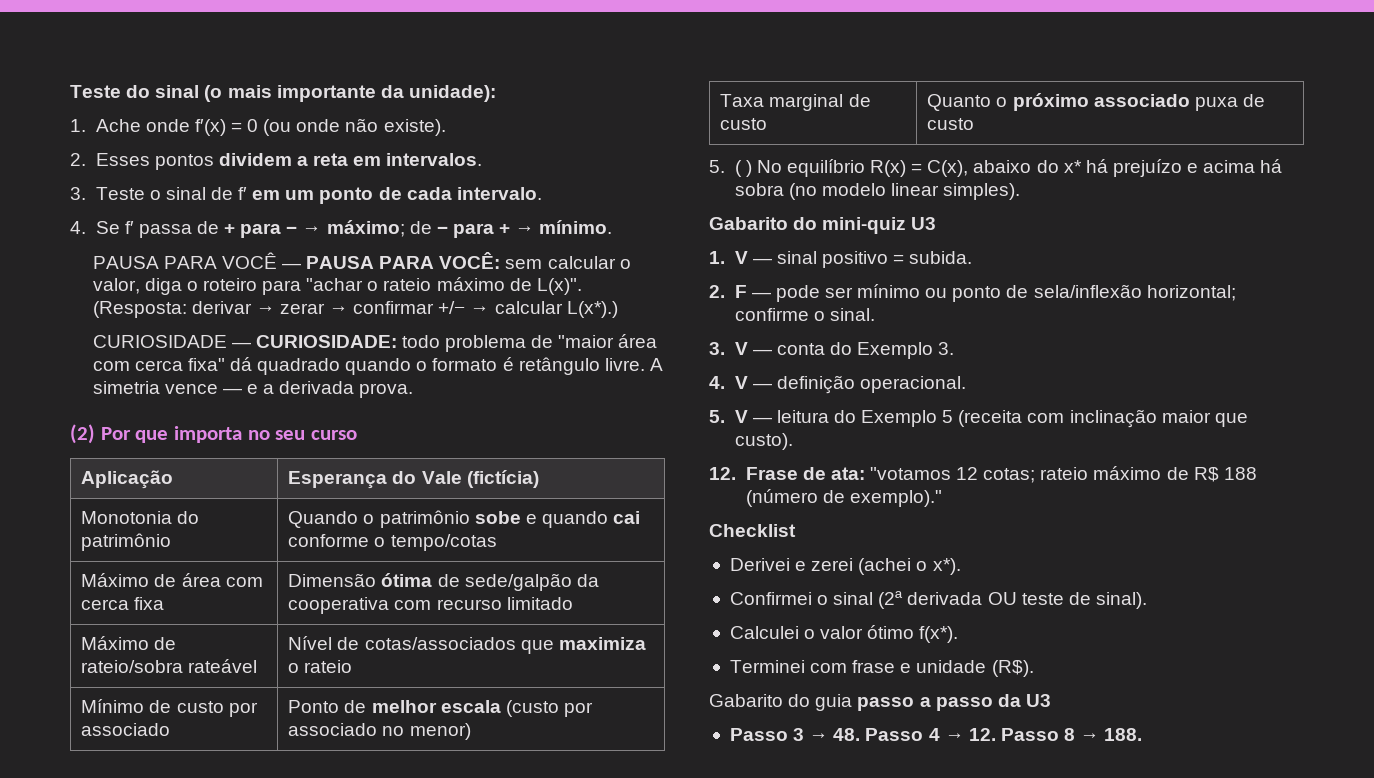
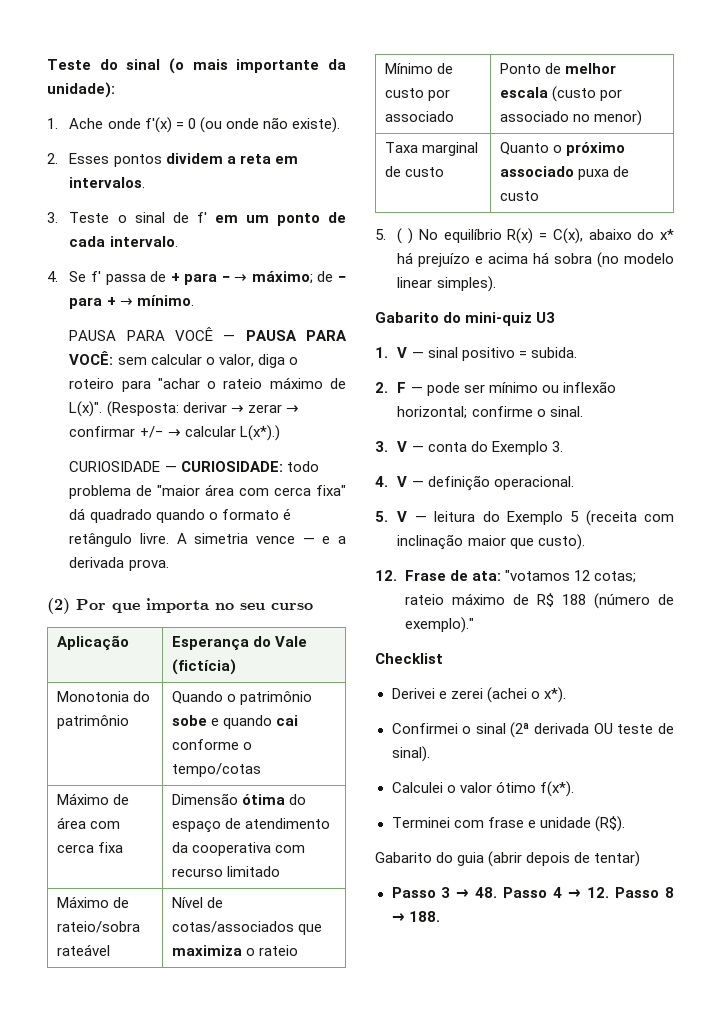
[437,573,572,591] de sede/galpão -> [288,794,306,805] [171,818,330,833] do espaço de atendimento
[952,284,1142,302] ponto de sela/inflexão -> [562,381,616,393] inflexão
[857,694,1051,711] passo a passo da U3 -> [488,851,641,867] (abrir depois de tentar)

